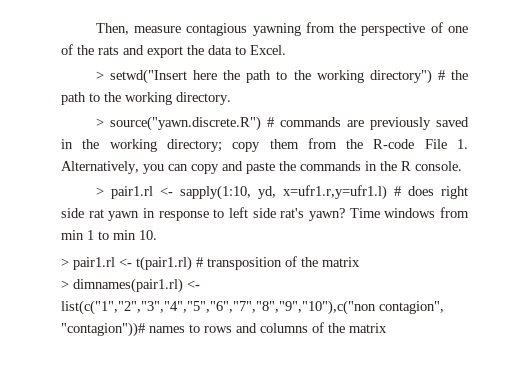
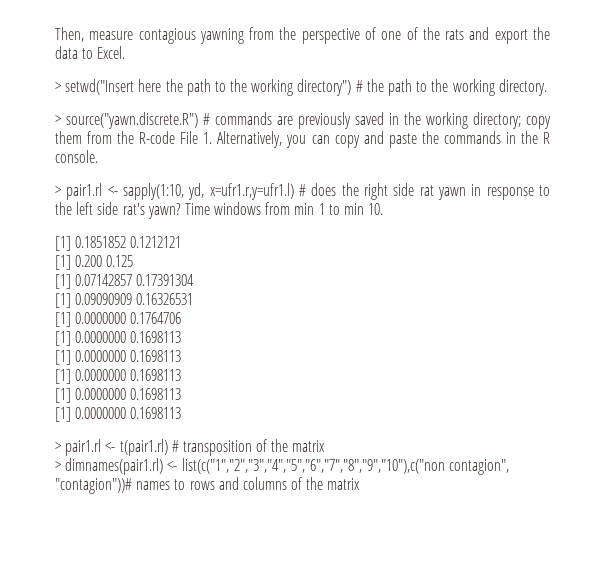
(434, 191) none -> [341,183,359,196] the
(225, 213) none -> [55,202,72,215] the
(157, 235) none -> [55,236,182,251] [55,255,134,270] [55,274,195,289] [55,293,194,308] [55,312,182,327] [55,331,182,346] [55,350,182,365] [55,369,182,384] [55,388,182,403] [55,407,182,422] // [1] 0.1851852 0.1212121 // [1] 0.200 0.125 // [1] 0.07142857 0.17391304 // [1] 0.09090909 0.16326531 // [1] 0.0000000 0.1764706 // [1] 0.0000000 0.1698113 // [1] 0.0000000 0.1698113 // [1] 0.0000000 0.1698113 // [1] 0.0000000 0.1698113 // [1] 0.0000000 0.1698113

